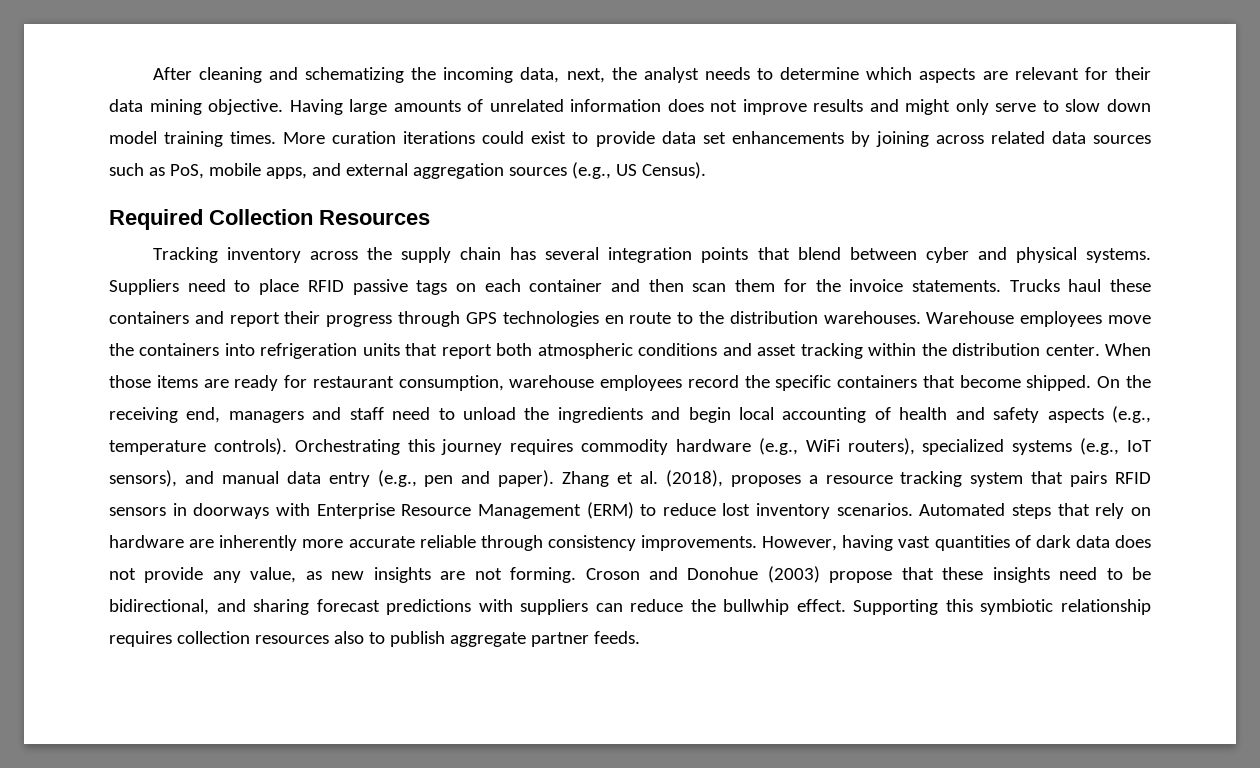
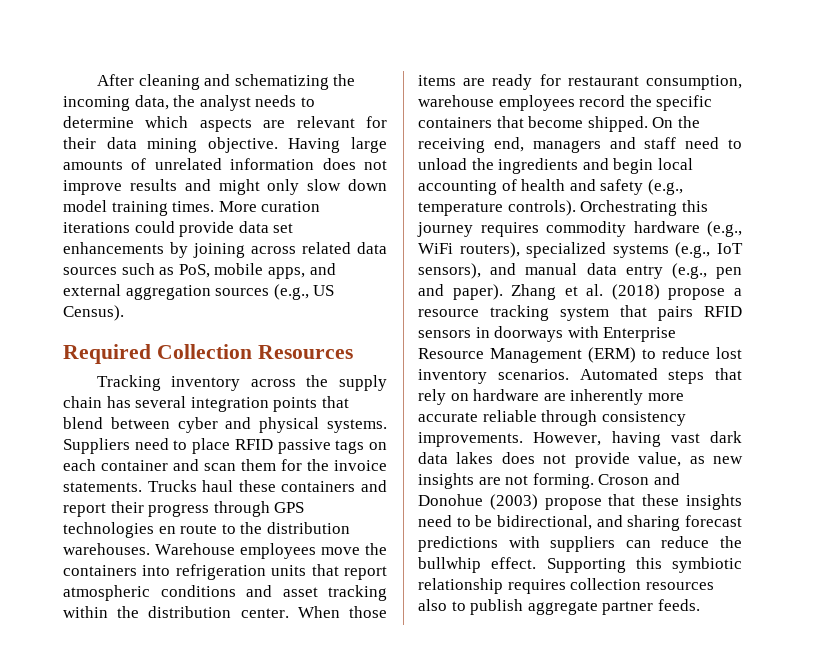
[566,68,605,83] next, -> (169, 102) none
[995,100,1059,112] serve to -> (300, 187) none
[531,131,589,144] exist to -> (175, 227) none
[648,279,684,292] then -> (199, 465) none
[496,343,533,356] both -> (387, 573) none
[1047,408,1104,423] aspects -> (644, 187) none
[665,470,801,487] (2018), proposes -> [611,284,726,300] (2018) propose
[934,535,1031,551] quantities of -> (700, 438) none
(1110, 541) none -> [456,452,494,464] lakes
[212,571,241,583] any -> (630, 460) none

